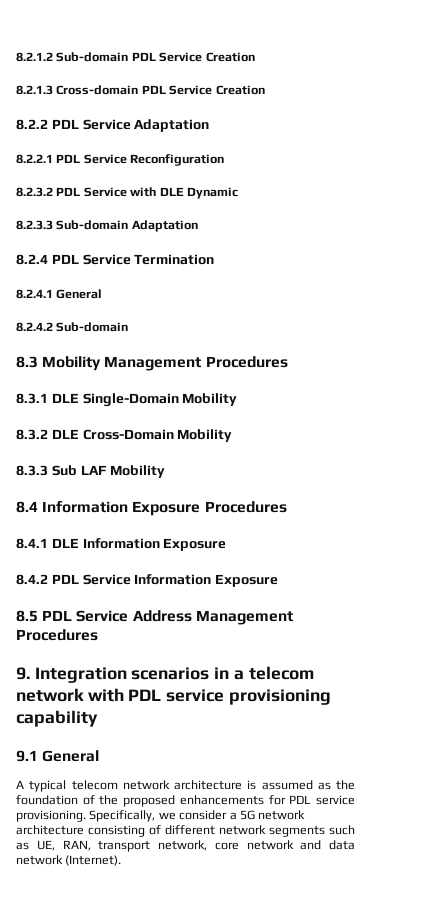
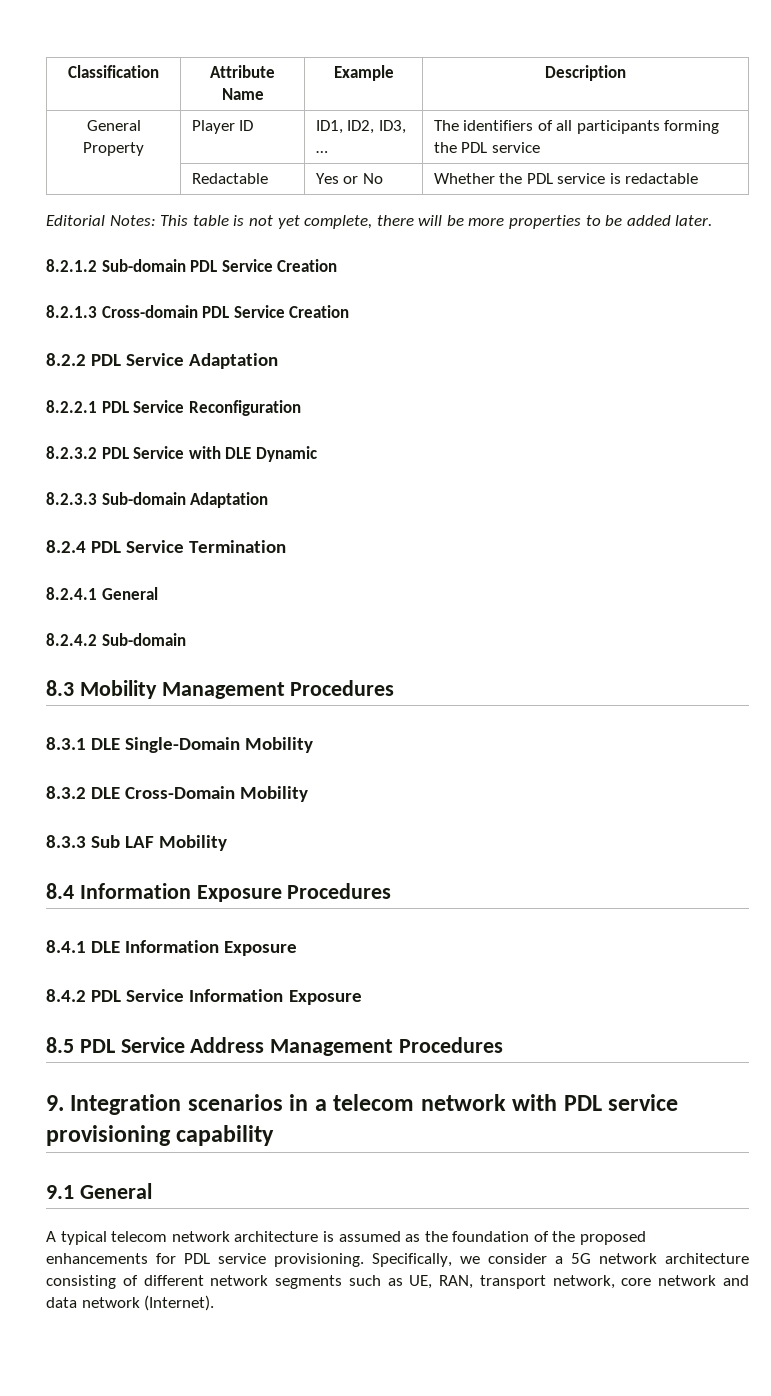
(16, 57) none -> [68,65,159,78] [210,65,275,78] [221,88,264,100] [333,65,394,81] [545,65,626,81] [86,120,141,131] [83,142,144,156] [191,120,254,134] [315,120,406,134] [315,151,328,153] [433,120,720,134] [433,142,540,153] [191,173,268,184] [315,173,383,184] [433,173,699,184] [46,215,713,229] Classification | Attribute Name | Example | Description // General Property | Player ID | ID1, ID2, ID3, … | The identifiers of all participants forming the PDL service // | Redactable | Yes or No | Whether the PDL service is redactable // Editorial Notes: This table is not yet complete, there will be more properties to be added later. //

